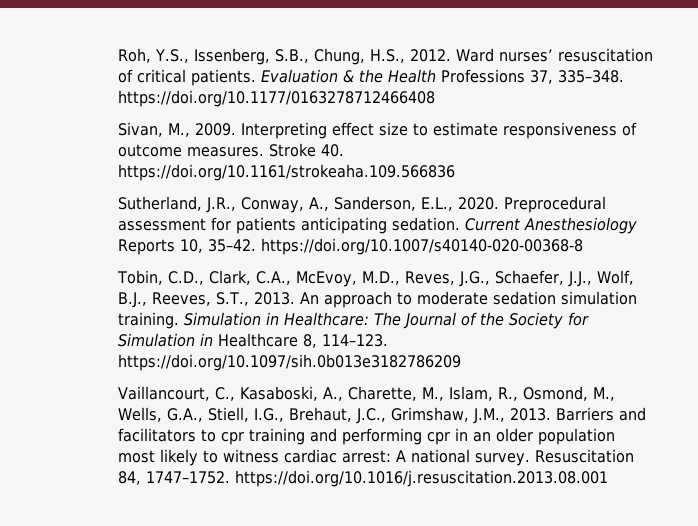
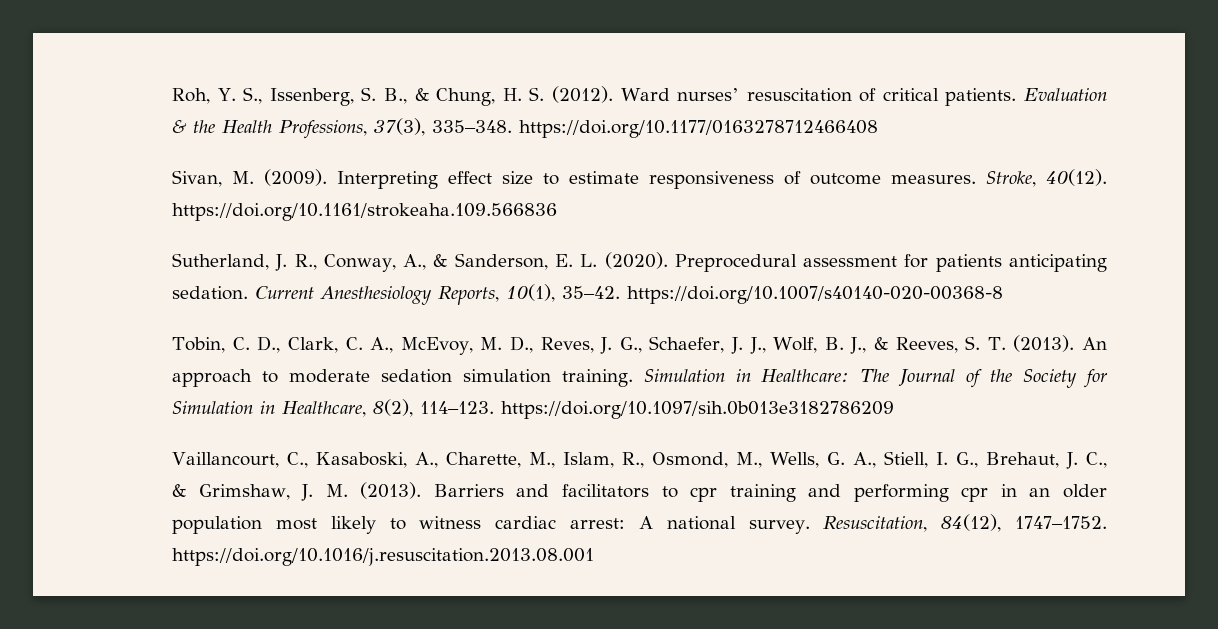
[154,48,451,65] Y.S., Issenberg, S.B., Chung, H.S., 2012. -> [217,86,613,106] Y. S., Issenberg, S. B., & Chung, H. S. (2012).
[440,69,553,84] Professions 37, -> [279,118,426,139] Professions, 37(3),
[167,123,236,137] M., 2009. -> [232,169,328,186] M. (2009).
[268,143,344,157] Stroke 40. -> [986,169,1107,187] Stroke, 40(12).
[205,196,499,213] J.R., Conway, A., Sanderson, E.L., 2020. -> [275,252,668,272] J. R., Conway, A., & Sanderson, E. L. (2020).
[117,239,203,255] Reports 10, -> [438,284,556,305] Reports, 10(1),
[167,270,634,287] [117,292,295,308] C.D., Clark, C.A., McEvoy, M.D., Reves, J.G., Schaefer, J.J., Wolf, B.J., Reeves, S.T., 2013. -> [232,335,1075,355] C. D., Clark, C. A., McEvoy, M. D., Reves, J. G., Schaefer, J. J., Wolf, B. J., & Reeves, S. T. (2013).
[217,333,317,348] Healthcare 8, -> [282,399,414,417] Healthcare, 8(2),
[166,407,551,424] G.A., Stiell, I.G., Brehaut, J.C., Grimshaw, J.M., 2013. -> [827,451,1107,469] [172,482,422,501] G. A., Stiell, I. G., Brehaut, J. C., & Grimshaw, J. M. (2013).
[534,449,634,463] [117,471,141,485] Resuscitation 84, -> [823,514,1002,532] Resuscitation, 84(12),

